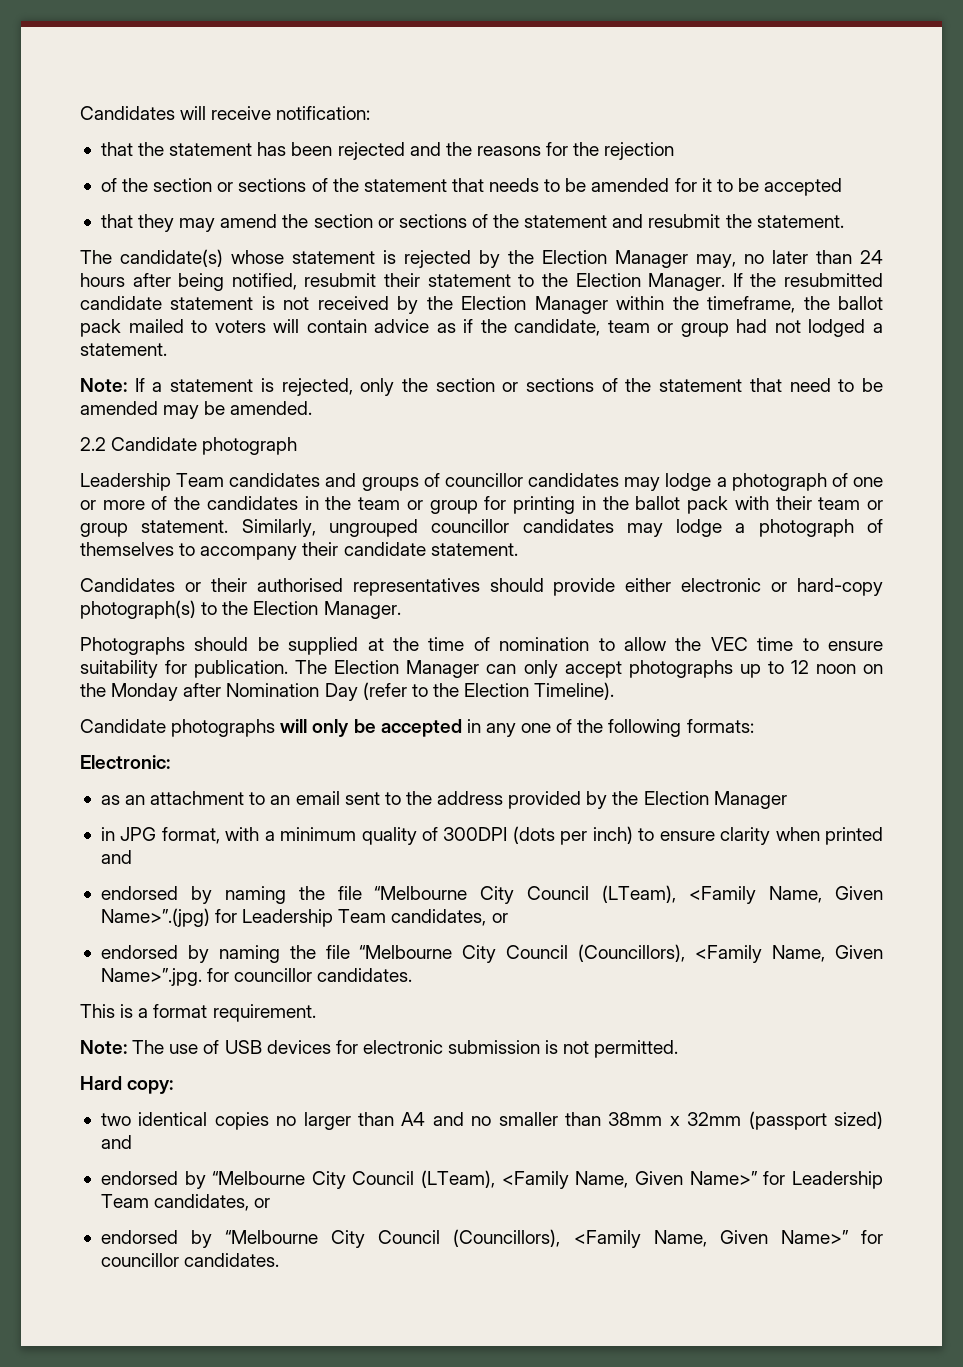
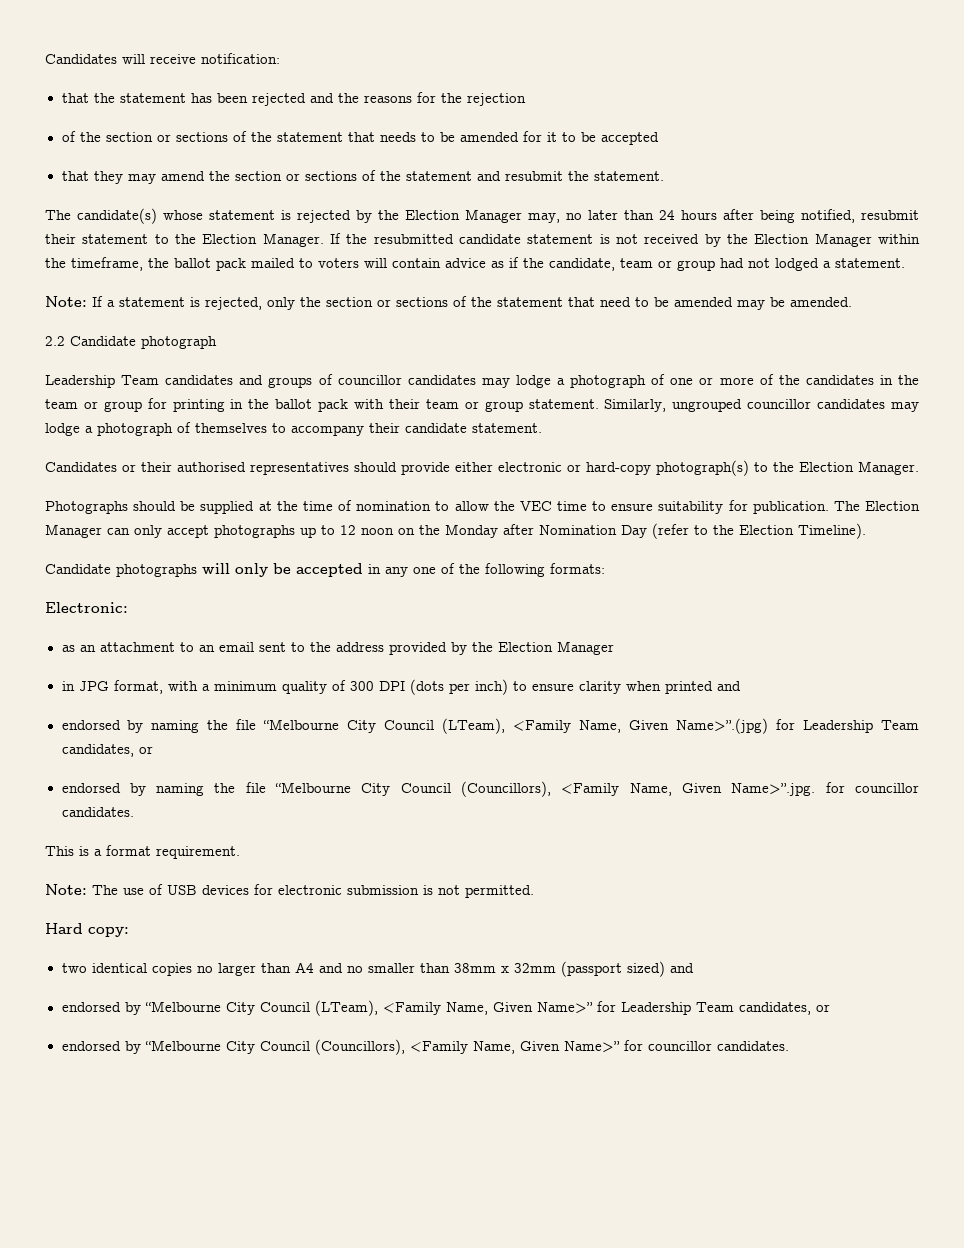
[443,827,508,841] 300DPI -> [349,681,405,691] 300 DPI

